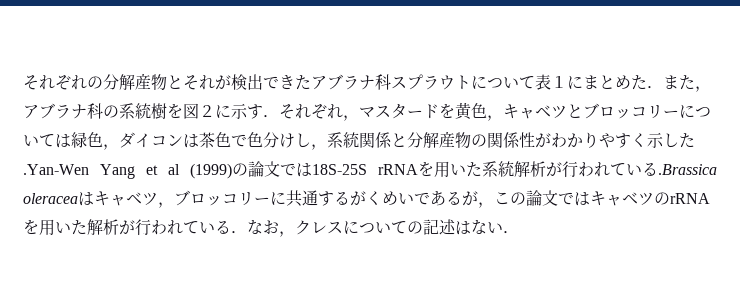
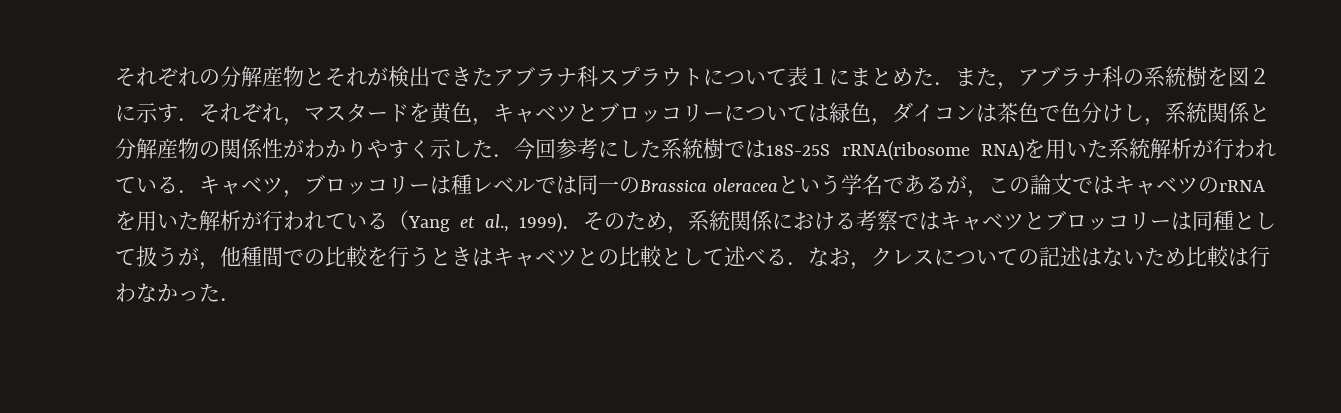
[23,161,418,179] .Yan-Wen Yang et al (1999)の論文では18S-25S rRNA -> [493,138,1024,161] ．今回参考にした系統樹では18S-25S rRNA(ribosome RNA)
[658,164,717,175] [23,192,94,206] .Brassica oleraceaは -> [178,190,199,193] ．
[270,190,414,207] に共通するがくめい -> [430,174,883,195] は種レベルでは同一のBrassica oleraceaという学名
(231, 227) none -> [388,210,1276,234] [115,246,787,270] （Yang et al., 1999)．そのため，系統関係における考察ではキャベツとブロッコリーは同種として扱うが，他種間での比較を行うときはキャベツとの比較として述べる
(503, 227) none -> [1144,246,1270,267] [115,283,220,302] ため比較は行わなかった

